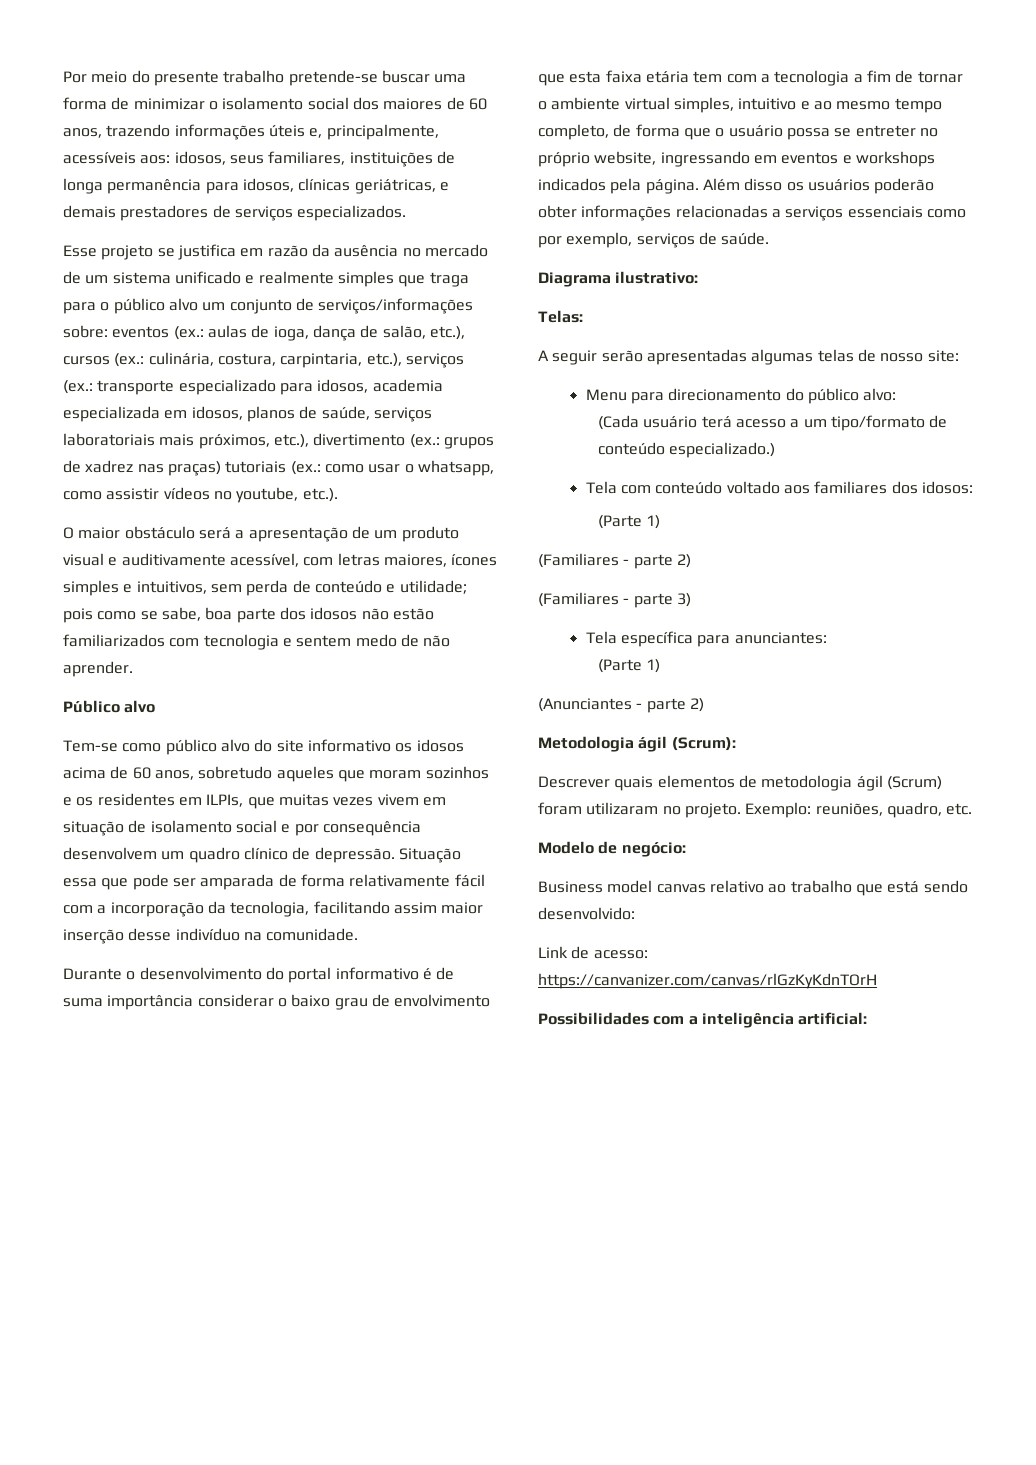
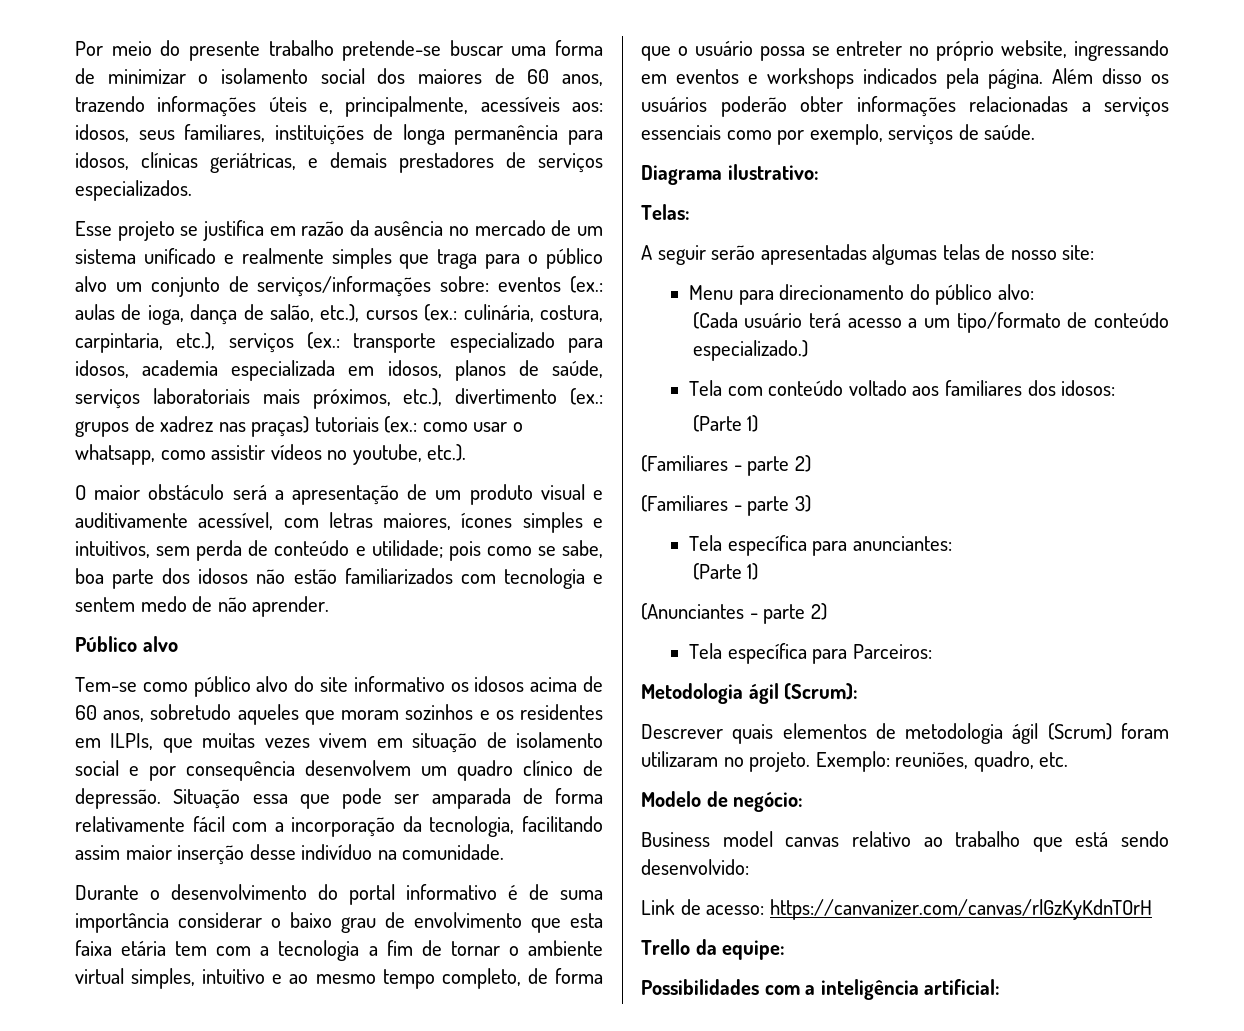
(704, 705) none -> [689,643,932,664] // Tela específica para Parceiros:
(877, 981) none -> [641,939,786,960] // Trello da equipe:

